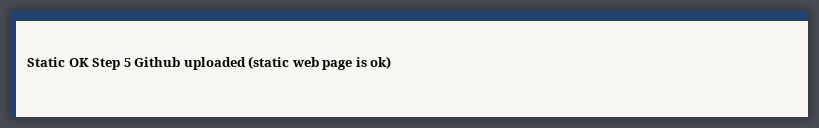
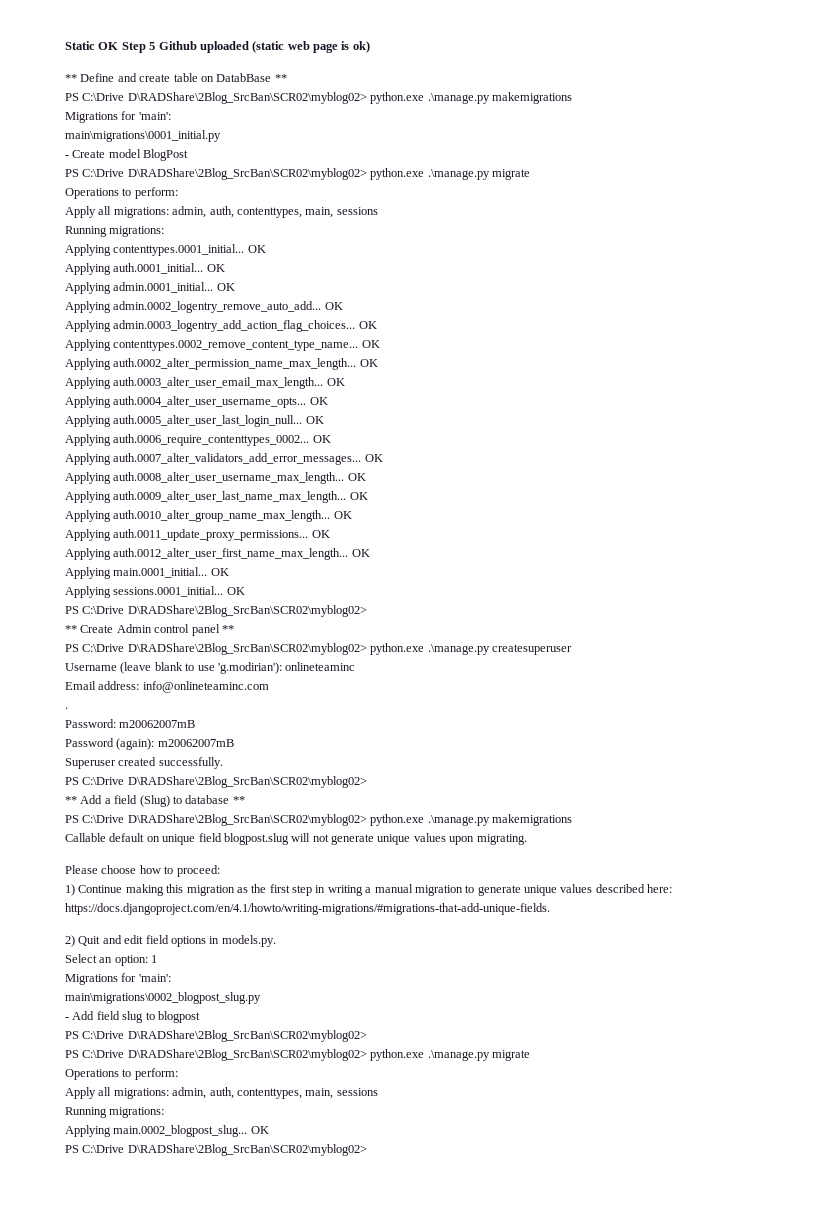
(392, 62) none -> [65,73,287,82] [65,92,572,104] [65,111,171,123] [65,130,221,142] [65,149,189,161] [65,168,530,180] [65,187,178,199] [65,206,378,218] [65,226,165,237] [65,244,266,256] [65,263,225,275] [65,282,235,294] [65,301,343,313] [65,320,377,332] [65,339,380,351] [65,358,378,370] [65,377,345,389] [65,396,328,408] [65,415,324,427] [65,434,331,446] [65,453,383,465] [65,472,366,484] [65,491,368,503] [65,510,352,522] [65,529,330,541] [65,548,370,560] [65,567,229,579] [65,586,245,598] [65,605,367,617] [65,624,234,636] [65,643,572,655] [65,662,356,674] [65,681,269,693] [65,707,68,709] [65,719,196,728] [65,738,234,750] [65,757,223,769] [65,776,367,788] [65,795,245,807] [65,814,572,826] [65,833,527,845] [65,865,220,877] [65,884,673,896] [65,903,550,915] [65,935,276,947] [65,954,158,966] [65,973,171,985] [65,992,261,1004] [65,1011,200,1023] [65,1030,367,1042] [65,1049,530,1061] [65,1068,178,1080] [65,1087,378,1099] [65,1107,165,1118] [65,1125,269,1137] [65,1144,367,1156] // ** Define and create table on DatabBase ** // PS C:\Drive D\RADShare\2Blog_SrcBan\SCR02\myblog02> python.exe .\manage.py makemigrations // Migrations for 'main': // main\migrations\0001_initial.py // - Create model BlogPost // PS C:\Drive D\RADShare\2Blog_SrcBan\SCR02\myblog02> python.exe .\manage.py migrate // Operations to perform: // Apply all migrations: admin, auth, contenttypes, main, sessions // Running migrations: // Applying contenttypes.0001_initial... OK // Applying auth.0001_initial... OK // Applying admin.0001_initial... OK // Applying admin.0002_logentry_remove_auto_add... OK // Applying admin.0003_logentry_add_action_flag_choices... OK // Applying contenttypes.0002_remove_content_type_name... OK // Applying auth.0002_alter_permission_name_max_length... OK // Applying auth.0003_alter_user_email_max_length... OK // Applying auth.0004_alter_user_username_opts... OK // Applying auth.0005_alter_user_last_login_null... OK // Applying auth.0006_require_contenttypes_0002... OK // Applying auth.0007_alter_validators_add_error_messages... OK // Applying auth.0008_alter_user_username_max_length... OK // Applying auth.0009_alter_user_last_name_max_length... OK // Applying auth.0010_alter_group_name_max_length... OK // Applying auth.0011_update_proxy_permissions... OK // Applying auth.0012_alter_user_first_name_max_length... OK // Applying main.0001_initial... OK // Applying sessions.0001_initial... OK // PS C:\Drive D\RADShare\2Blog_SrcBan\SCR02\myblog02> // ** Create Admin control panel ** // PS C:\Drive D\RADShare\2Blog_SrcBan\SCR02\myblog02> python.exe .\manage.py createsuperuser // Username (leave blank to use 'g.modirian'): onlineteaminc // Email address: info@onlineteaminc.com // . // Password: m20062007mB // Password (again): m20062007mB // Superuser created successfully. // PS C:\Drive D\RADShare\2Blog_SrcBan\SCR02\myblog02> // ** Add a field (Slug) to database ** // PS C:\Drive D\RADShare\2Blog_SrcBan\SCR02\myblog02> python.exe .\manage.py makemigrations // Callable default on unique field blogpost.slug will not generate unique values upon migrating. // Please choose how to proceed: // 1) Continue making this migration as the first step in writing a manual migration to generate unique values described here: https://docs.djangoproject.com/en/4.1/howto/writing-migrations/#migrations-that-add-unique-fields. // 2) Quit and edit field options in models.py. // Select an option: 1 // Migrations for 'main': // main\migrations\0002_blogpost_slug.py // - Add field slug to blogpost // PS C:\Drive D\RADShare\2Blog_SrcBan\SCR02\myblog02> // PS C:\Drive D\RADShare\2Blog_SrcBan\SCR02\myblog02> python.exe .\manage.py migrate // Operations to perform: // Apply all migrations: admin, auth, contenttypes, main, sessions // Running migrations: // Applying main.0002_blogpost_slug... OK // PS C:\Drive D\RADShare\2Blog_SrcBan\SCR02\myblog02>

